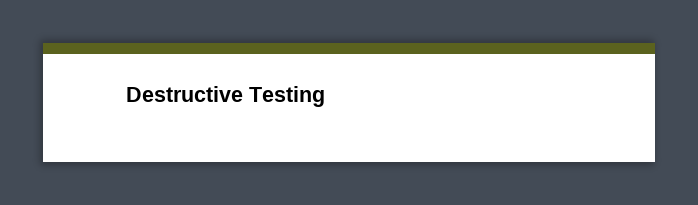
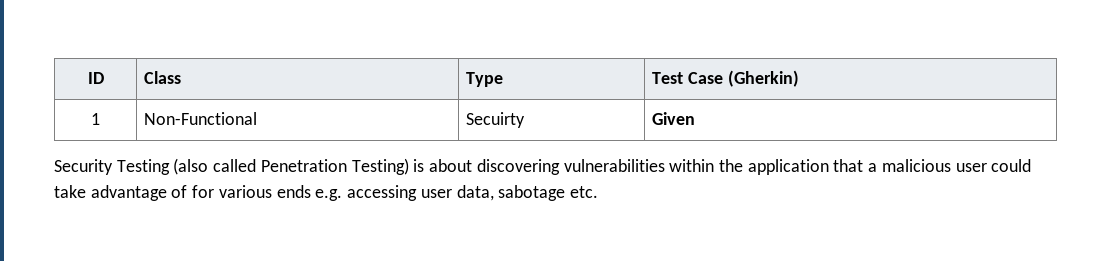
[126,86,325,107] Destructive Testing -> [87,72,104,84] [144,71,182,84] [466,72,504,87] [652,70,799,87] [91,113,100,125] [144,112,258,125] [466,112,526,128] [652,112,696,125] [54,158,1032,175] [54,185,598,201] ID | Class | Type | Test Case (Gherkin) // 1 | Non-Functional | Secuirty | Given // Security Testing (also called Penetration Testing) is about discovering vulnerabilities within the application that a malicious user could take advantage of for various ends e.g. accessing user data, sabotage etc.

